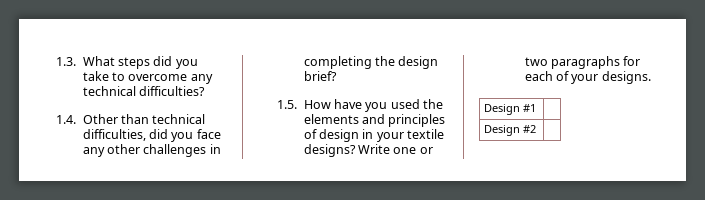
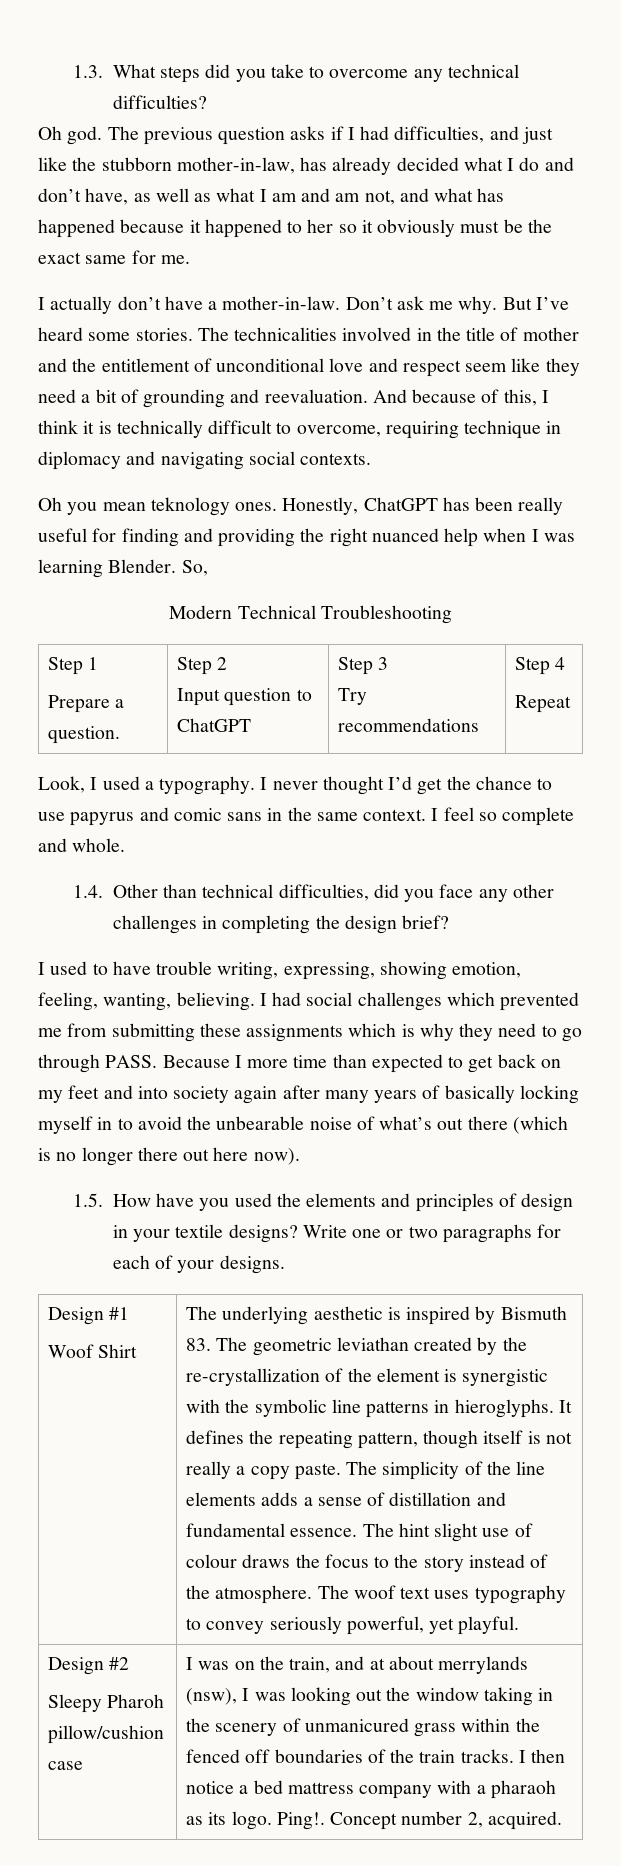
(206, 91) none -> [38,126,553,145] [38,157,574,175] [38,188,505,205] [38,219,552,238] [38,250,190,264] [38,296,569,314] [38,327,579,341] [38,358,580,377] [38,389,549,408] [38,420,562,439] [38,451,372,470] [38,497,564,516] [38,528,575,547] [38,559,208,578] [169,605,452,624] [48,657,99,675] [48,695,125,713] [48,726,121,744] [177,657,228,675] [177,688,312,706] [177,718,252,732] [338,657,389,675] [338,688,368,705] [338,718,480,732] [515,657,566,675] [515,695,572,713] [38,776,553,795] [38,807,575,826] [38,838,126,852] // Oh god. The previous question asks if I had difficulties, and just like the stubborn mother-in-law, has already decided what I do and don’t have, as well as what I am and am not, and what has happened because it happened to her so it obviously must be the exact same for me. // I actually don’t have a mother-in-law. Don’t ask me why. But I’ve heard some stories. The technicalities involved in the title of mother and the entitlement of unconditional love and respect seem like they need a bit of grounding and reevaluation. And because of this, I think it is technically difficult to overcome, requiring technique in diplomacy and navigating social contexts. // Oh you mean teknology ones. Honestly, ChatGPT has been really useful for finding and providing the right nuanced help when I was learning Blender. So, // Modern Technical Troubleshooting // Step 1 // Prepare a question. | Step 2 // Input question to ChatGPT | Step 3 // Try recommendations | Step 4 // Repeat // Look, I used a typography. I never thought I’d get the chance to use papyrus and comic sans in the same context. I feel so complete and whole.
(337, 76) none -> [38,961,522,980] [38,992,580,1011] [38,1023,582,1042] [38,1054,561,1073] [38,1085,579,1104] [38,1116,568,1134] [38,1147,300,1166] // I used to have trouble writing, expressing, showing emotion, feeling, wanting, believing. I had social challenges which prevented me from submitting these assignments which is why they need to go through PASS. Because I more time than expected to get back on my feet and into society again after many years of basically locking myself in to avoid the unbearable noise of what’s out there (which is no longer there out here now).
[484,125,537,136] | // Design #2 | -> [48,1344,138,1358] [186,1306,567,1325] [186,1337,527,1356] [186,1368,549,1387] [186,1399,572,1418] [186,1430,572,1449] [186,1461,546,1480] [186,1492,506,1506] [186,1523,533,1542] [186,1554,549,1572] [186,1585,566,1604] [186,1616,520,1635] [48,1657,130,1675] [48,1694,165,1713] [48,1725,165,1744] [48,1761,84,1770] [186,1656,529,1674] [186,1687,554,1706] [186,1718,540,1737] [186,1749,566,1763] [186,1780,556,1799] [186,1811,562,1830] // Woof Shirt | The underlying aesthetic is inspired by Bismuth 83. The geometric leviathan created by the re-crystallization of the element is synergistic with the symbolic line patterns in hieroglyphs. It defines the repeating pattern, though itself is not really a copy paste. The simplicity of the line elements adds a sense of distillation and fundamental essence. The hint slight use of colour draws the focus to the story instead of the atmosphere. The woof text uses typography to convey seriously powerful, yet playful. // Design #2 // Sleepy Pharoh pillow/cushion case | I was on the train, and at about merrylands (nsw), I was looking out the window taking in the scenery of unmanicured grass within the fenced off boundaries of the train tracks. I then notice a bed mattress company with a pharaoh as its logo. Ping!. Concept number 2, acquired.

